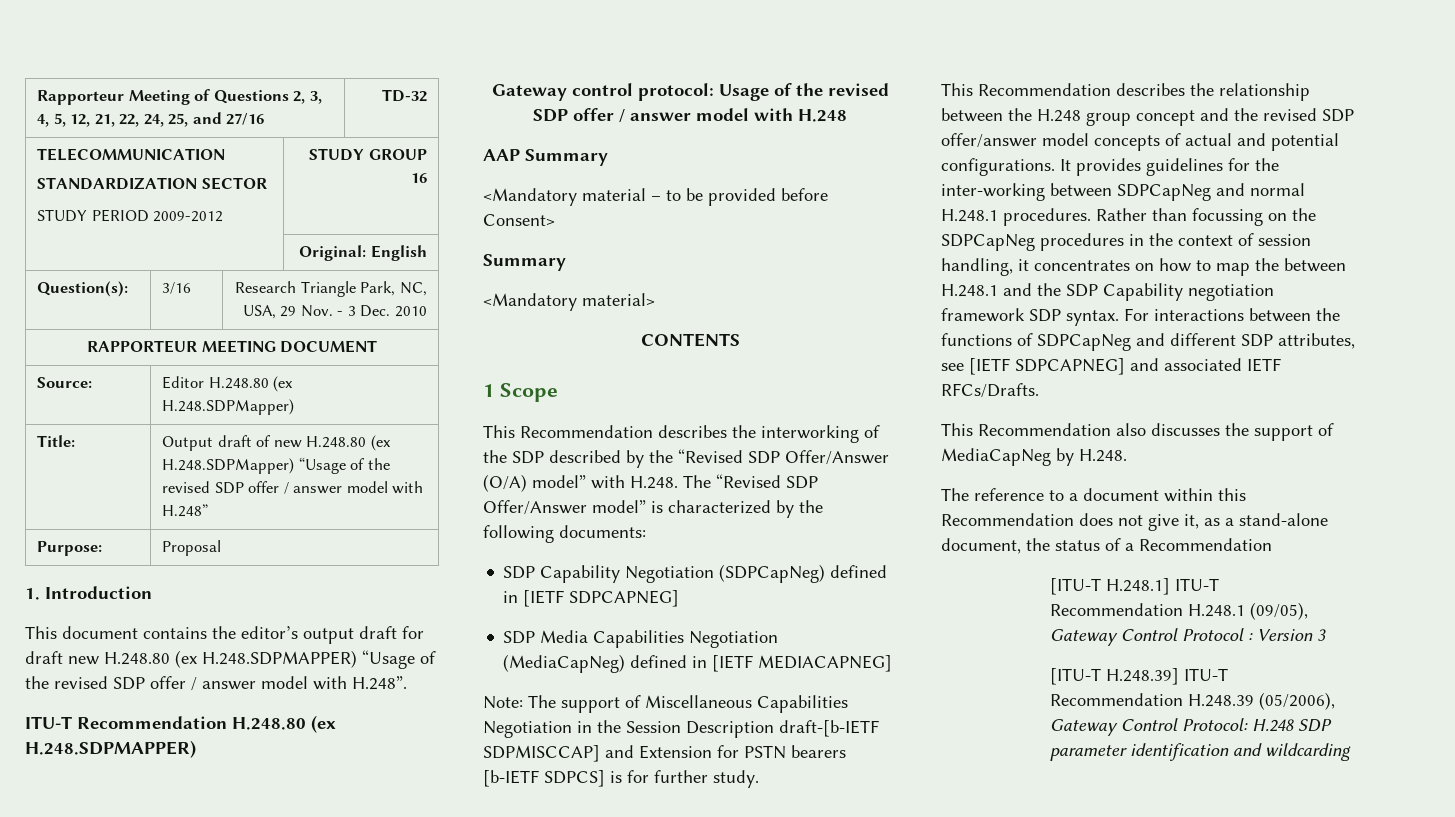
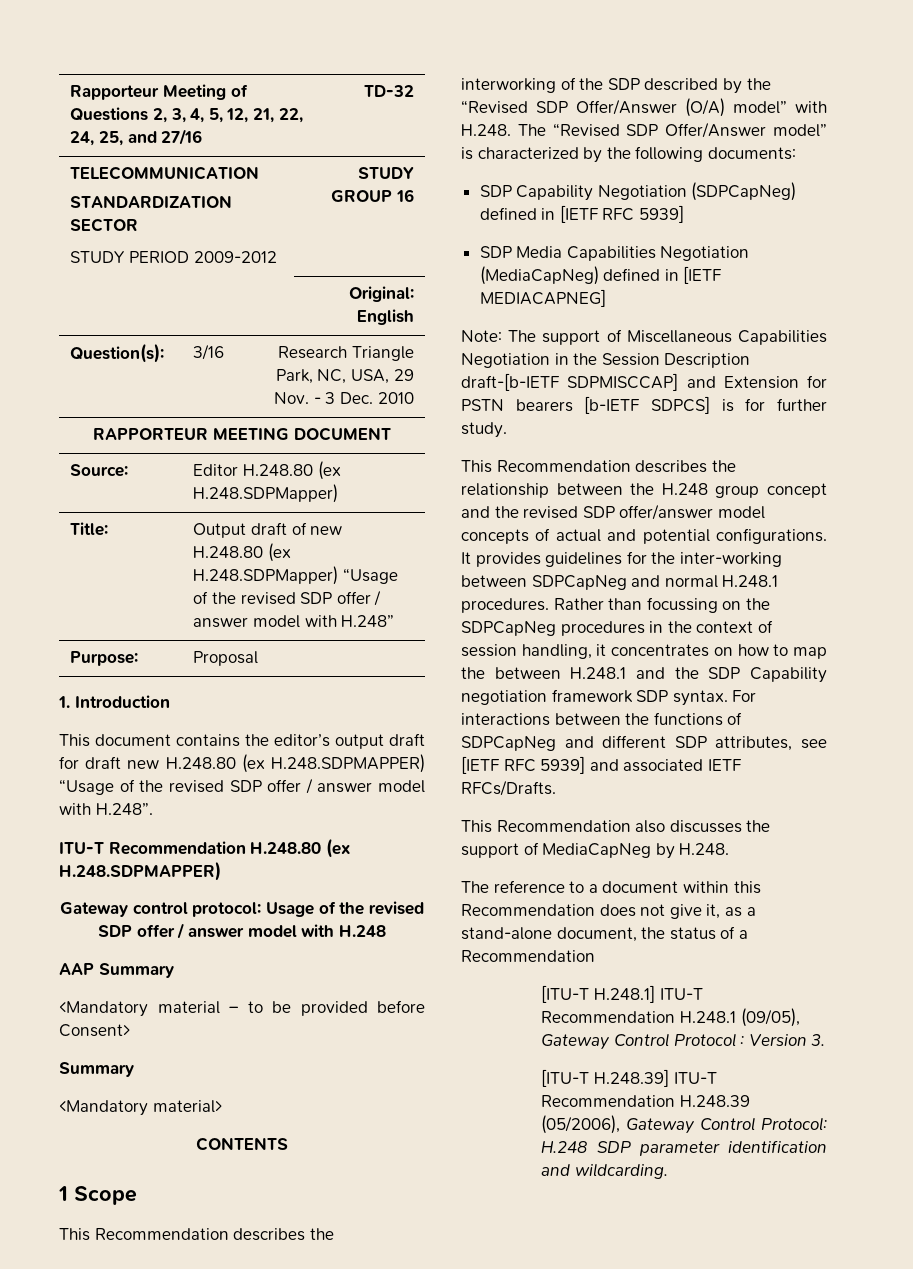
[569,590,680,607] SDPCAPNEG] -> [602,205,685,223] RFC 5939]
[1015,358,1125,375] SDPCAPNEG] -> [503,756,586,774] RFC 5939]
[1316,629,1326,641] 3 -> [811,1034,826,1046] 3.
[1264,743,1351,761] wildcarding -> [574,1163,668,1179] wildcarding.

